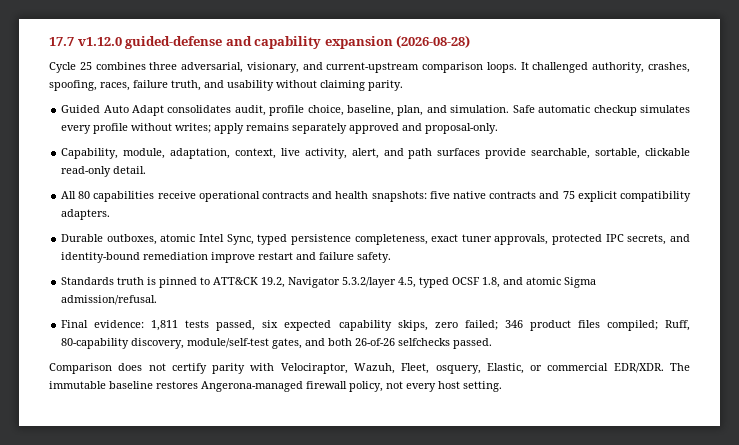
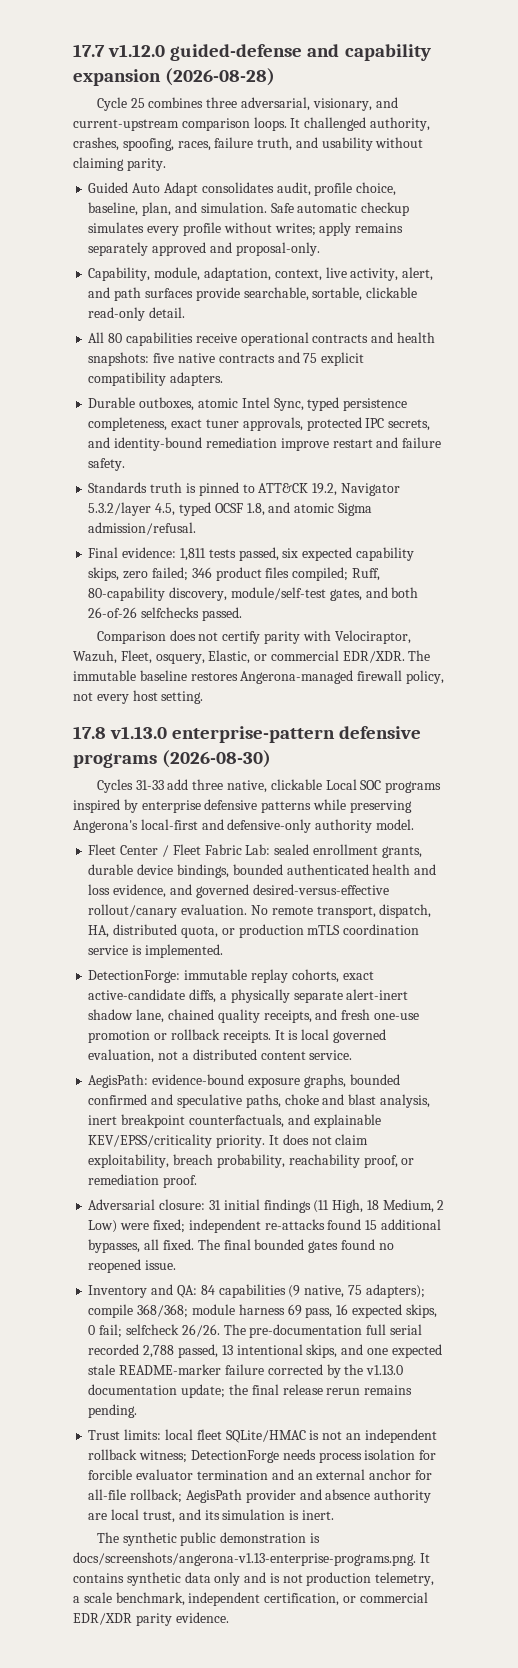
(502, 386) none -> [73,726,422,743] [73,750,272,768] [96,779,442,793] [73,799,412,813] [73,819,414,833] [88,844,422,858] [88,864,437,878] [88,884,389,898] [88,904,432,918] [88,924,420,938] [88,944,223,958] [88,969,374,983] [88,989,409,1003] [88,1009,419,1023] [88,1029,386,1043] [88,1049,353,1063] [88,1074,400,1088] [88,1094,430,1108] [88,1114,381,1128] [88,1134,369,1148] [88,1154,415,1168] [88,1174,198,1188] [88,1199,445,1213] [88,1219,441,1233] [88,1239,394,1253] [88,1259,177,1273] [88,1284,425,1298] [88,1304,437,1318] [88,1324,422,1338] [88,1344,442,1358] [88,1364,404,1378] [88,1384,413,1398] [88,1404,138,1418] [88,1429,437,1443] [88,1449,437,1463] [88,1469,432,1480] [88,1489,432,1503] [88,1509,334,1523] [96,1532,321,1546] [73,1552,430,1566] [73,1572,435,1586] [73,1592,428,1606] [73,1612,229,1626] // 17.8 v1.13.0 enterprise-pattern defensive programs (2026-08-30) // Cycles 31-33 add three native, clickable Local SOC programs inspired by enterprise defensive patterns while preserving Angerona's local-first and defensive-only authority model. // Fleet Center / Fleet Fabric Lab: sealed enrollment grants, durable device bindings, bounded authenticated health and loss evidence, and governed desired-versus-effective rollout/canary evaluation. No remote transport, dispatch, HA, distributed quota, or production mTLS coordination service is implemented. // DetectionForge: immutable replay cohorts, exact active-candidate diffs, a physically separate alert-inert shadow lane, chained quality receipts, and fresh one-use promotion or rollback receipts. It is local governed evaluation, not a distributed content service. // AegisPath: evidence-bound exposure graphs, bounded confirmed and speculative paths, choke and blast analysis, inert breakpoint counterfactuals, and explainable KEV/EPSS/criticality priority. It does not claim exploitability, breach probability, reachability proof, or remediation proof. // Adversarial closure: 31 initial findings (11 High, 18 Medium, 2 Low) were fixed; independent re-attacks found 15 additional bypasses, all fixed. The final bounded gates found no reopened issue. // Inventory and QA: 84 capabilities (9 native, 75 adapters); compile 368/368; module harness 69 pass, 16 expected skips, 0 fail; selfcheck 26/26. The pre-documentation full serial recorded 2,788 passed, 13 intentional skips, and one expected stale README-marker failure corrected by the v1.13.0 documentation update; the final release rerun remains pending. // Trust limits: local fleet SQLite/HMAC is not an independent rollback witness; DetectionForge needs process isolation for forcible evaluator termination and an external anchor for all-file rollback; AegisPath provider and absence authority are local trust, and its simulation is inert. // The synthetic public demonstration is docs/screenshots/angerona-v1.13-enterprise-programs.png. It contains synthetic data only and is not production telemetry, a scale benchmark, independent certification, or commercial EDR/XDR parity evidence.

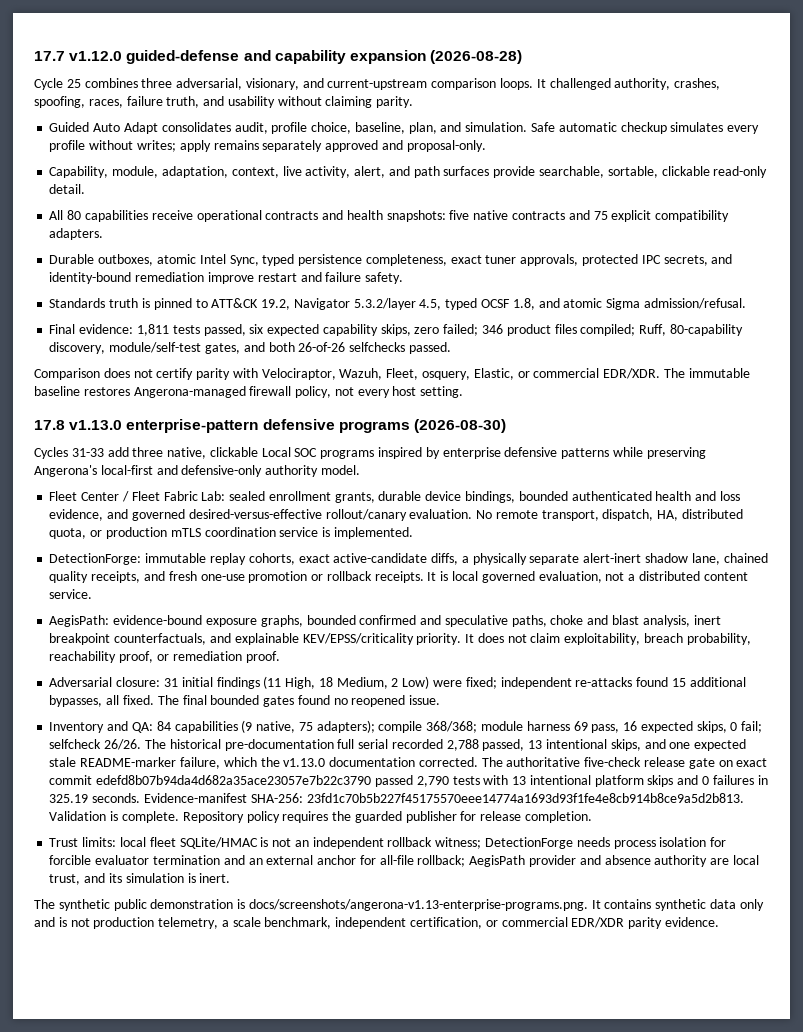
(246, 1329) none -> [169,739,221,749] historical
[224,1364,404,1378] [88,1384,413,1398] [88,1404,138,1418] failure corrected by the v1.13.0 documentation update; the final release rerun remains pending. -> [179,757,768,769] [49,775,768,787] [49,793,744,803] [49,811,592,823] failure, which the v1.13.0 documentation corrected. The authoritative five-check release gate on exact commit edefd8b07b94da4d682a35ace23057e7b22c3790 passed 2,790 tests with 13 intentional platform skips and 0 failures in 325.19 seconds. Evidence-manifest SHA-256: 23fd1c70b5b227f45175570eee14774a1693d93f1fe4e8cb914b8ce9a5d2b813. Validation is complete. Repository policy requires the guarded publisher for release completion.

